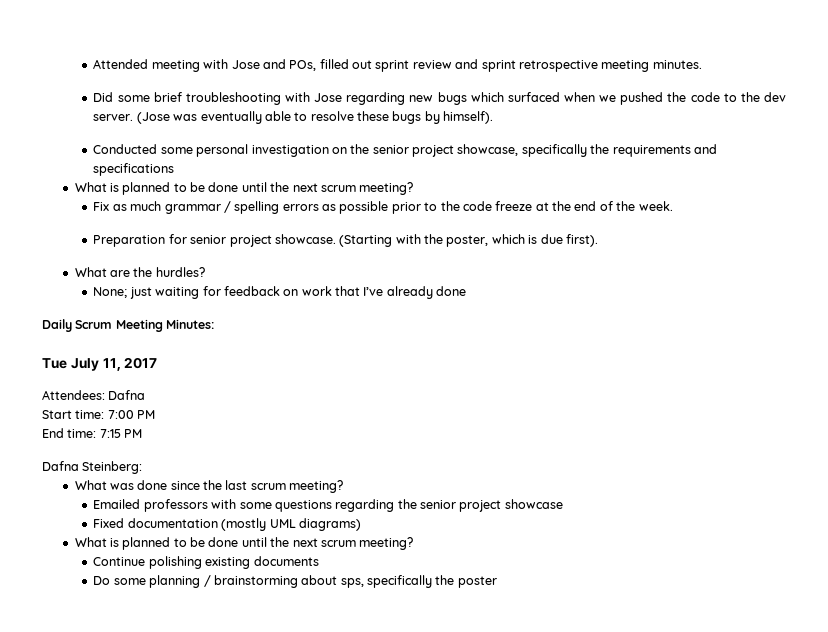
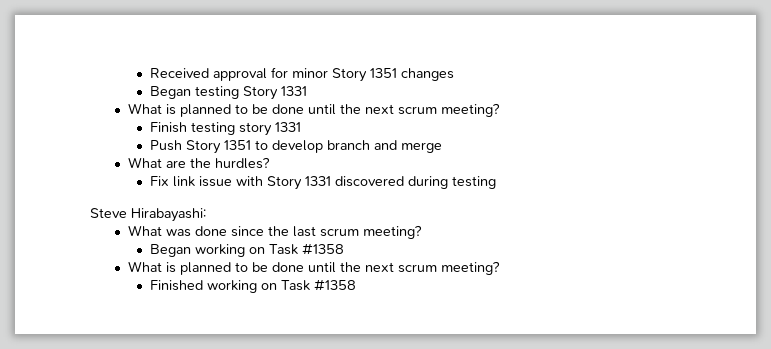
[93,59,702,72] [93,92,787,105] [93,111,494,124] [93,144,717,157] [93,163,175,176] Attended meeting with Jose and POs, filled out sprint review and sprint retrospective meeting minutes. // Did some brief troubleshooting with Jose regarding new bugs which surfaced when we pushed the code to the dev server. (Jose was eventually able to resolve these bugs by himself). // Conducted some personal investigation on the senior project showcase, specifically the requirements and specifications -> [149,67,454,82] [149,86,307,100] Received approval for minor Story 1351 changes // Began testing Story 1331
[93,201,673,214] [93,234,598,247] [74,267,205,277] [93,286,467,299] [42,319,215,332] [42,357,158,371] [42,390,146,400] [42,410,156,419] [42,428,143,438] [42,461,143,474] Fix as much grammar / spelling errors as possible prior to the code freeze at the end of the week. // Preparation for senior project showcase. (Starting with the poster, which is due first). // What are the hurdles? // None; just waiting for feedback on work that I’ve already done // Daily Scrum Meeting Minutes: // Tue July 11, 2017 // Attendees: Dafna // Start time: 7:00 PM // End time: 7:15 PM // Dafna Steinberg: -> [149,122,301,136] [149,140,442,154] [127,157,270,169] [149,176,496,190] [90,208,206,222] Finish testing story 1331 // Push Story 1351 to develop branch and merge // What are the hurdles? // Fix link issue with Story 1331 discovered during testing // Steve Hirabayashi:
[93,499,563,512] [93,518,361,531] Emailed professors with some questions regarding the senior project showcase // Fixed documentation (mostly UML diagrams) -> [149,243,344,257] Began working on Task #1358
[93,556,319,569] [93,575,497,588] Continue polishing existing documents // Do some planning / brainstorming about sps, specifically the poster -> [149,279,356,293] Finished working on Task #1358

